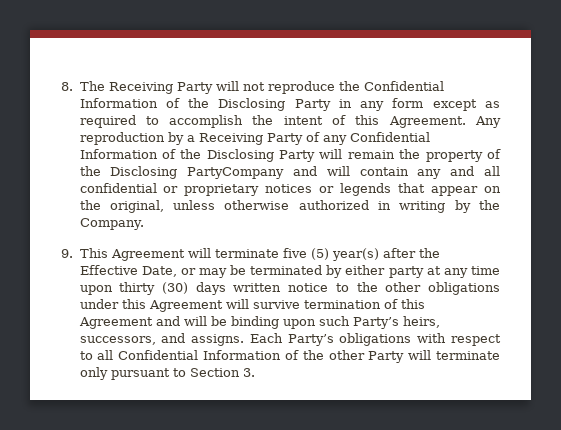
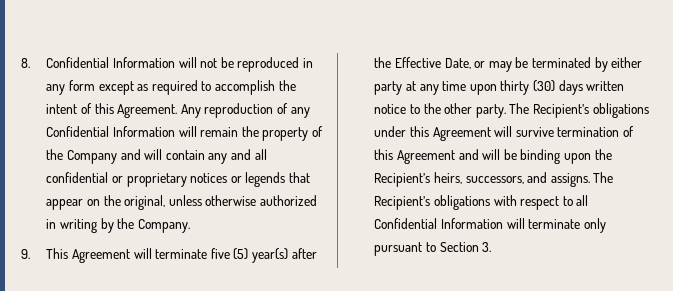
[79,81,444,94] [79,98,331,111] The Receiving Party will not reproduce the Confidential Information of the Disclosing Party -> [46,57,300,72] Confidential Information will not be reproduced
[167,132,430,145] [79,149,316,162] by a Receiving Party of any Confidential Information of the Disclosing Party -> [277,103,310,118] [46,126,175,137] of any Confidential Information
[110,166,285,179] Disclosing PartyCompany -> [66,150,117,164] Company
(422, 287) none -> [475,103,590,118] party. The Recipient’s
[318,316,399,329] such Party’s -> [594,149,612,160] [374,173,431,187] the Recipient’s
[249,333,334,346] Each Party’s -> [593,172,614,183] [374,196,431,210] The Recipient’s
[284,350,405,363] of the other Party -> (503, 223) none

